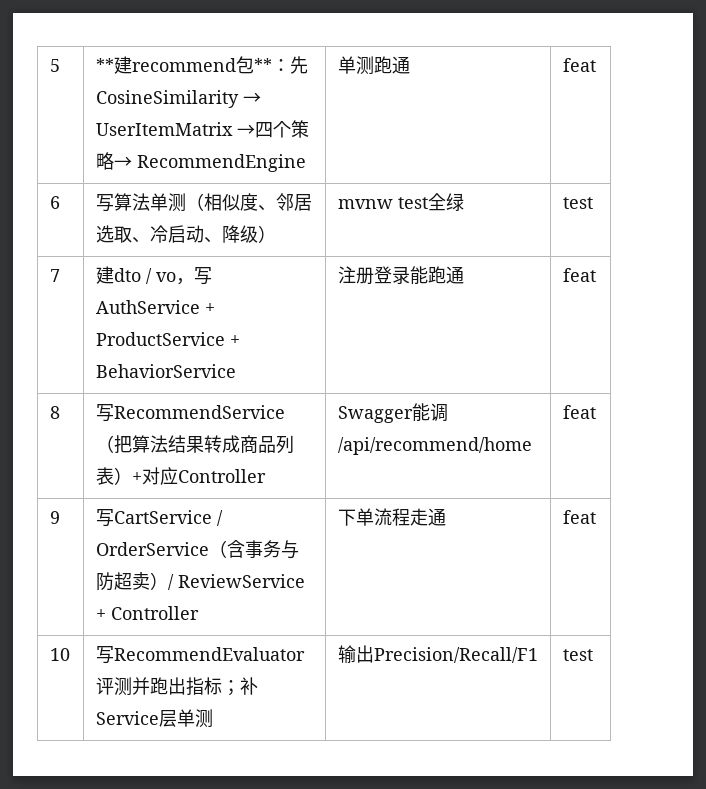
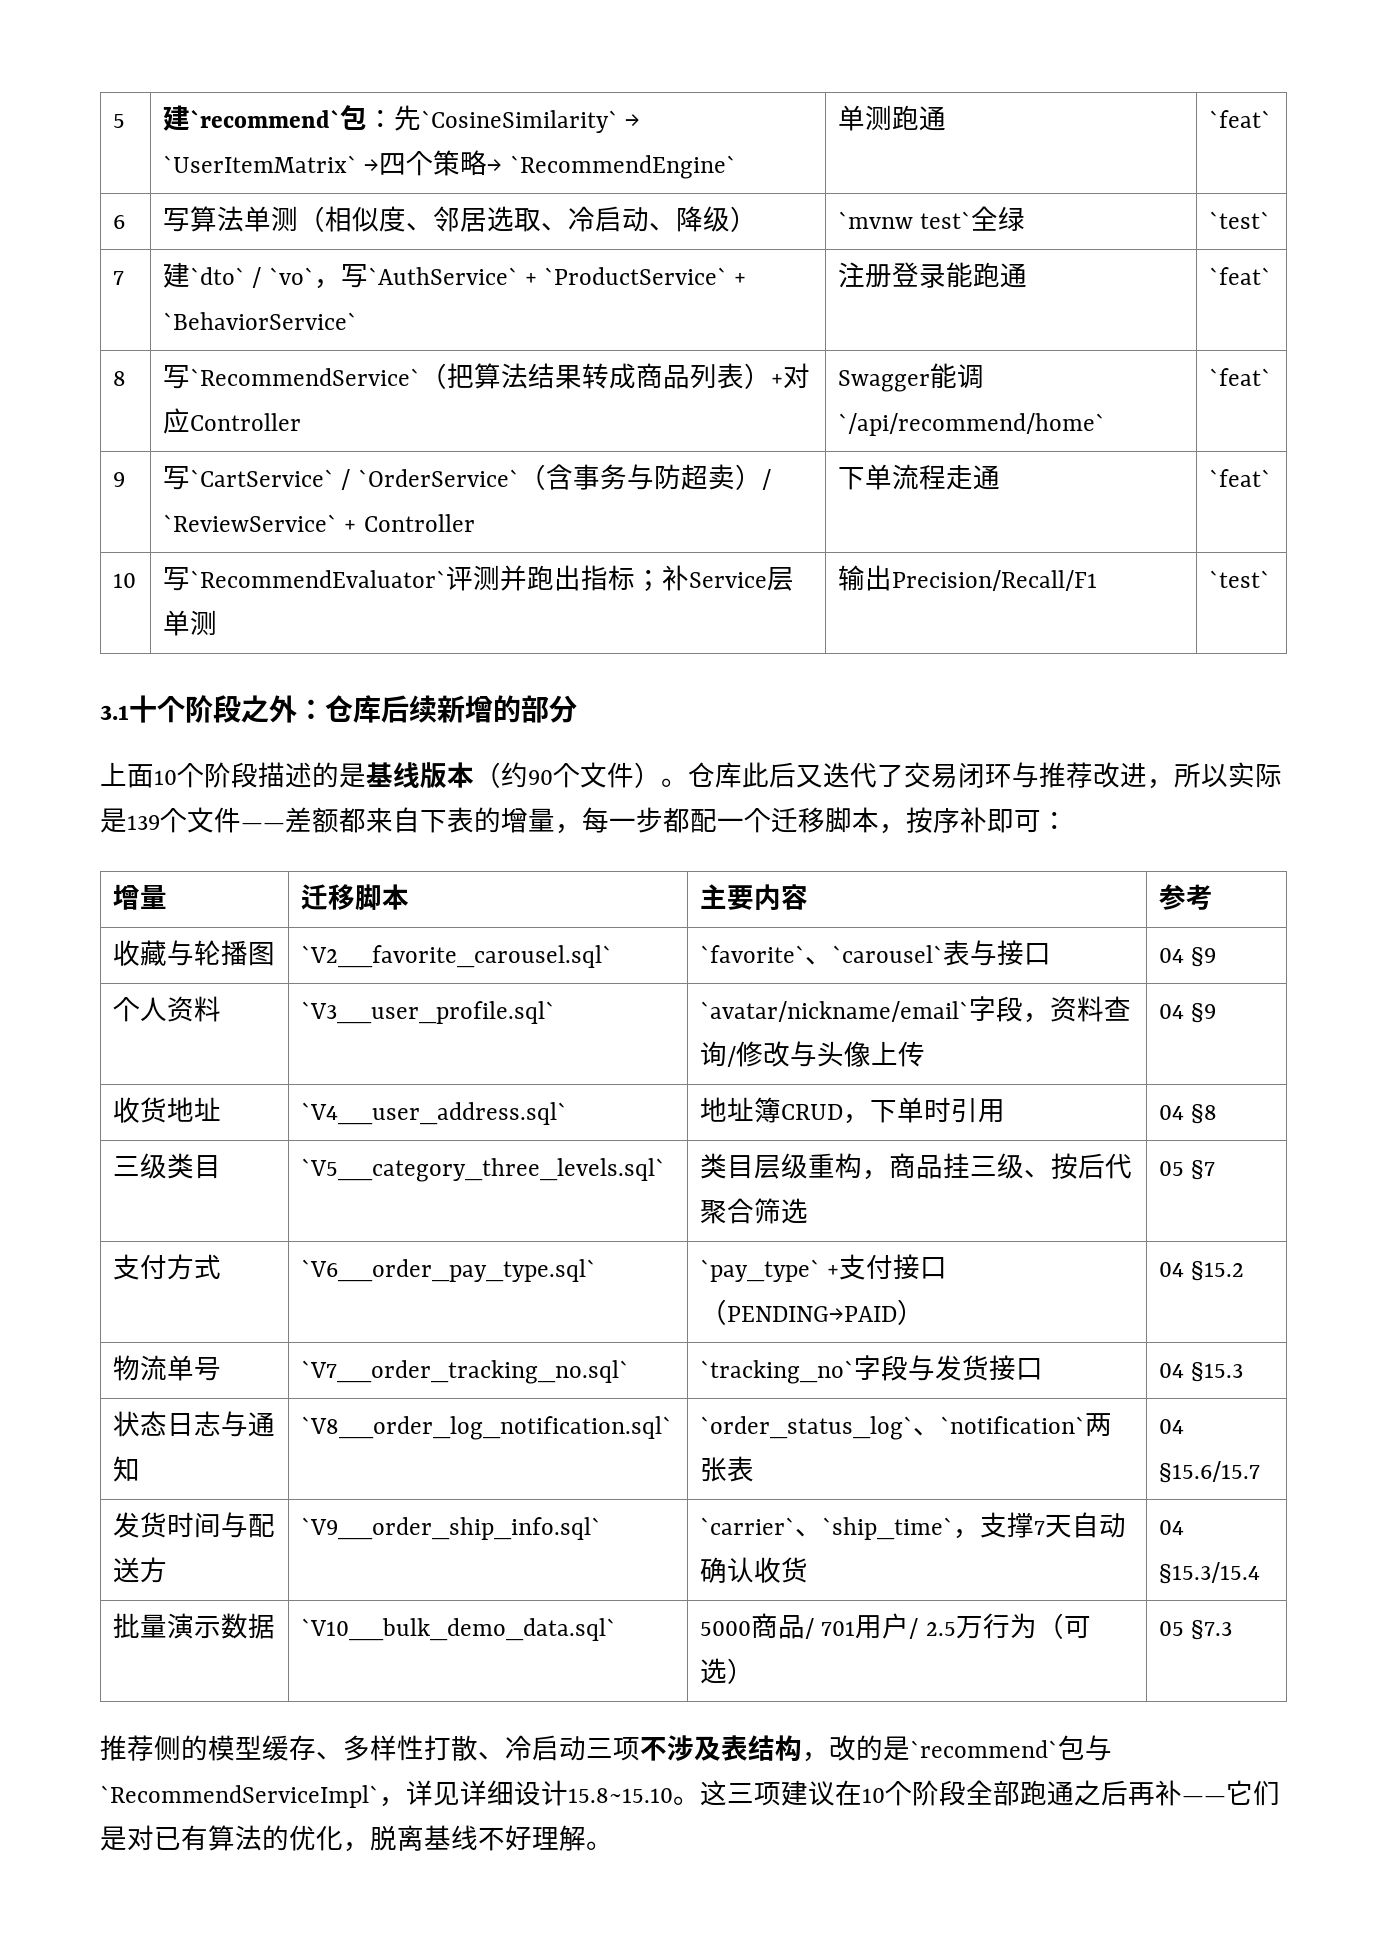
[95,56,308,74] [95,90,261,108] [95,122,233,136] **建recommend包**：先CosineSimilarity → UserItemMatrix -> [163,105,641,133] [163,155,358,173] 建`recommend`包：先`CosineSimilarity` → `UserItemMatrix`
[136,154,306,172] RecommendEngine -> [509,155,736,179] `RecommendEngine`
[562,58,596,72] feat -> [1209,110,1272,128] `feat`
[337,197,428,209] mvnw test -> [838,211,972,229] `mvnw test`
[562,197,593,209] test -> [1209,211,1271,229] `test`
[113,267,212,285] [95,300,215,314] [95,332,240,346] [95,364,236,378] dto / vo，写AuthService + ProductService + BehaviorService -> [190,264,747,289] [163,312,358,330] `dto` / `vo`，写`AuthService` + `ProductService` + `BehaviorService`
[562,268,596,282] feat -> [1209,267,1272,285] `feat`
[113,405,285,419] RecommendService -> [190,368,421,386] `RecommendService`
[337,437,532,455] [562,405,596,419] /api/recommend/home | feat -> [838,413,1106,436] [1209,368,1272,386] `/api/recommend/home` | `feat`
[113,510,223,526] [95,542,209,556] CartService / OrderService -> [190,469,519,490] `CartService` / `OrderService`
[177,574,305,588] ReviewService -> [163,514,338,532] `ReviewService`
[562,510,596,524] feat -> [1209,469,1272,487] `feat`
[113,647,305,661] RecommendEvaluator -> [190,570,447,588] `RecommendEvaluator`
[562,649,593,661] test -> [1209,570,1271,588] [100,695,577,723] [100,762,1282,789] [100,807,1068,834] [113,884,168,910] [301,884,410,910] [700,884,809,911] [1159,884,1214,910] [113,940,276,966] [301,945,613,968] [700,940,1052,966] [1159,947,1217,967] [113,996,222,1022] [301,1001,556,1024] [700,996,1132,1023] [700,1041,926,1067] [1159,1003,1217,1023] [113,1097,222,1123] [301,1102,568,1125] [700,1097,1006,1124] [1159,1104,1218,1124] [113,1153,222,1179] [301,1158,666,1182] [700,1153,1133,1180] [700,1198,809,1224] [1159,1160,1216,1180] [113,1254,222,1280] [301,1259,597,1282] [700,1254,948,1282] [700,1299,925,1325] [1159,1261,1245,1281] [113,1355,222,1381] [301,1360,630,1384] [700,1355,1044,1384] [1159,1362,1244,1382] [113,1411,276,1437] [113,1456,141,1482] [301,1416,673,1440] [700,1413,1113,1440] [700,1456,755,1482] [1159,1419,1185,1434] [1159,1461,1261,1483] [113,1512,276,1538] [113,1557,168,1583] [301,1517,602,1540] [700,1512,1127,1540] [700,1557,809,1583] [1159,1520,1185,1535] [1159,1562,1261,1584] [113,1613,276,1639] [301,1618,617,1641] [700,1613,1091,1639] [700,1658,755,1684] [1159,1620,1233,1640] [100,1735,1112,1762] [100,1780,1280,1808] [100,1825,613,1852] `test` // 3.1十个阶段之外：仓库后续新增的部分 // 上面10个阶段描述的是基线版本（约90个文件）。仓库此后又迭代了交易闭环与推荐改进，所以实际是139个文件——差额都来自下表的增量，每一步都配一个迁移脚本，按序补即可： // 增量 | 迁移脚本 | 主要内容 | 参考 // 收藏与轮播图 | `V2__favorite_carousel.sql` | `favorite`、`carousel`表与接口 | 04 §9 // 个人资料 | `V3__user_profile.sql` | `avatar/nickname/email`字段，资料查询/修改与头像上传 | 04 §9 // 收货地址 | `V4__user_address.sql` | 地址簿CRUD，下单时引用 | 04 §8 // 三级类目 | `V5__category_three_levels.sql` | 类目层级重构，商品挂三级、按后代聚合筛选 | 05 §7 // 支付方式 | `V6__order_pay_type.sql` | `pay_type` +支付接口（PENDING→PAID） | 04 §15.2 // 物流单号 | `V7__order_tracking_no.sql` | `tracking_no`字段与发货接口 | 04 §15.3 // 状态日志与通知 | `V8__order_log_notification.sql` | `order_status_log`、`notification`两张表 | 04 §15.6/15.7 // 发货时间与配送方 | `V9__order_ship_info.sql` | `carrier`、`ship_time`，支撑7天自动确认收货 | 04 §15.3/15.4 // 批量演示数据 | `V10__bulk_demo_data.sql` | 5000商品/ 701用户/ 2.5万行为（可选） | 05 §7.3 // 推荐侧的模型缓存、多样性打散、冷启动三项不涉及表结构，改的是`recommend`包与`RecommendServiceImpl`，详见详细设计15.8~15.10。这三项建议在10个阶段全部跑通之后再补——它们是对已有算法的优化，脱离基线不好理解。

